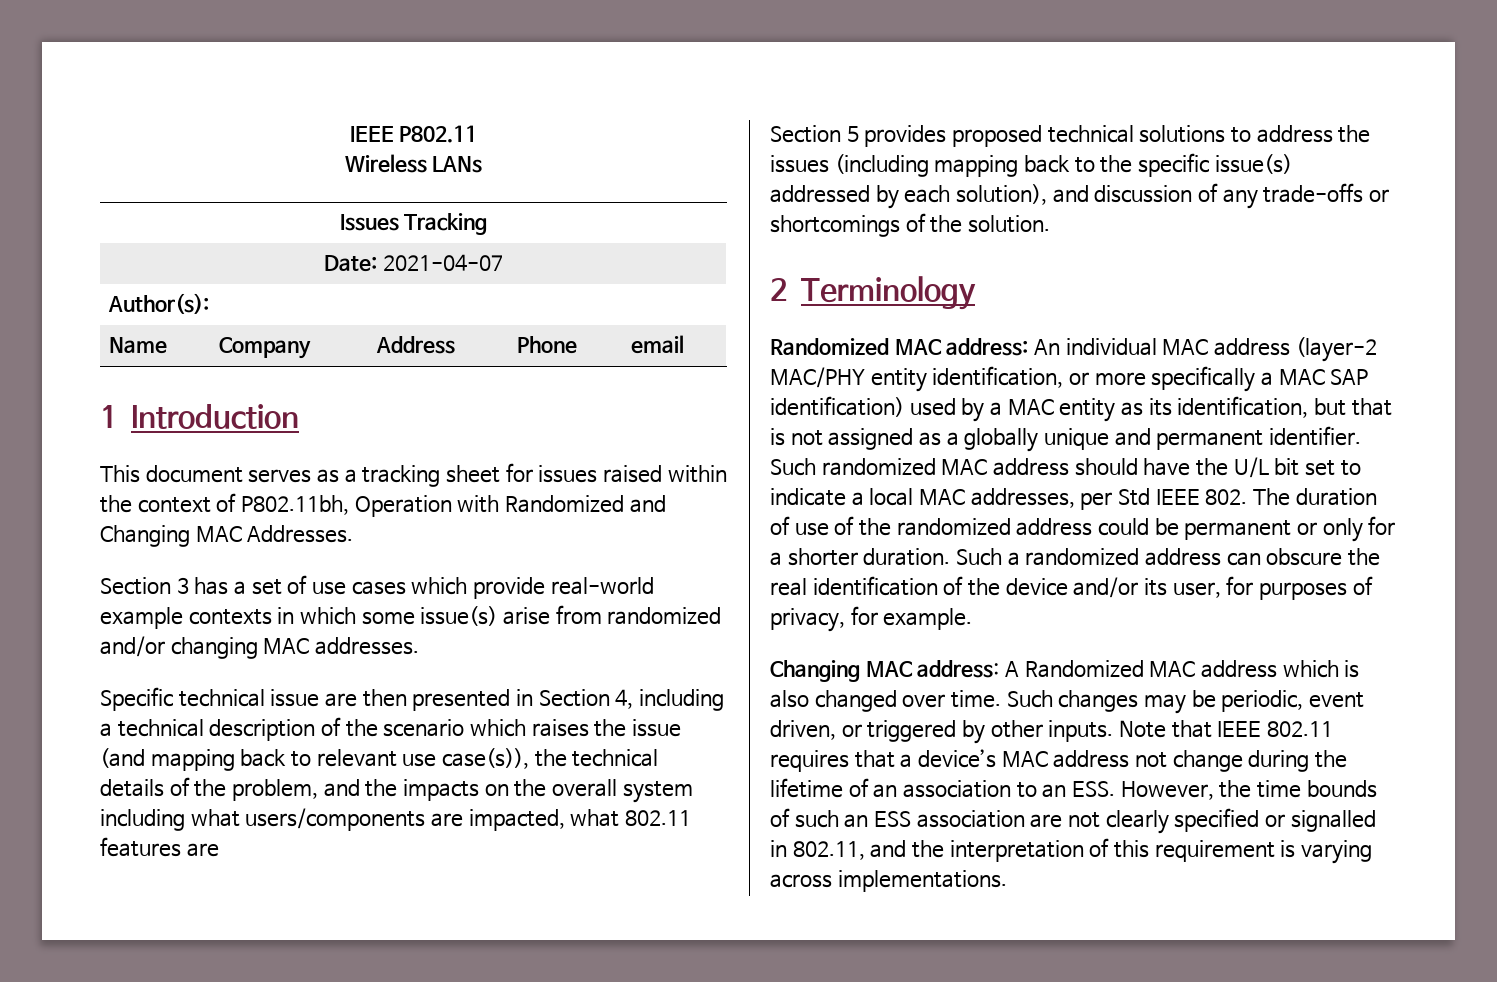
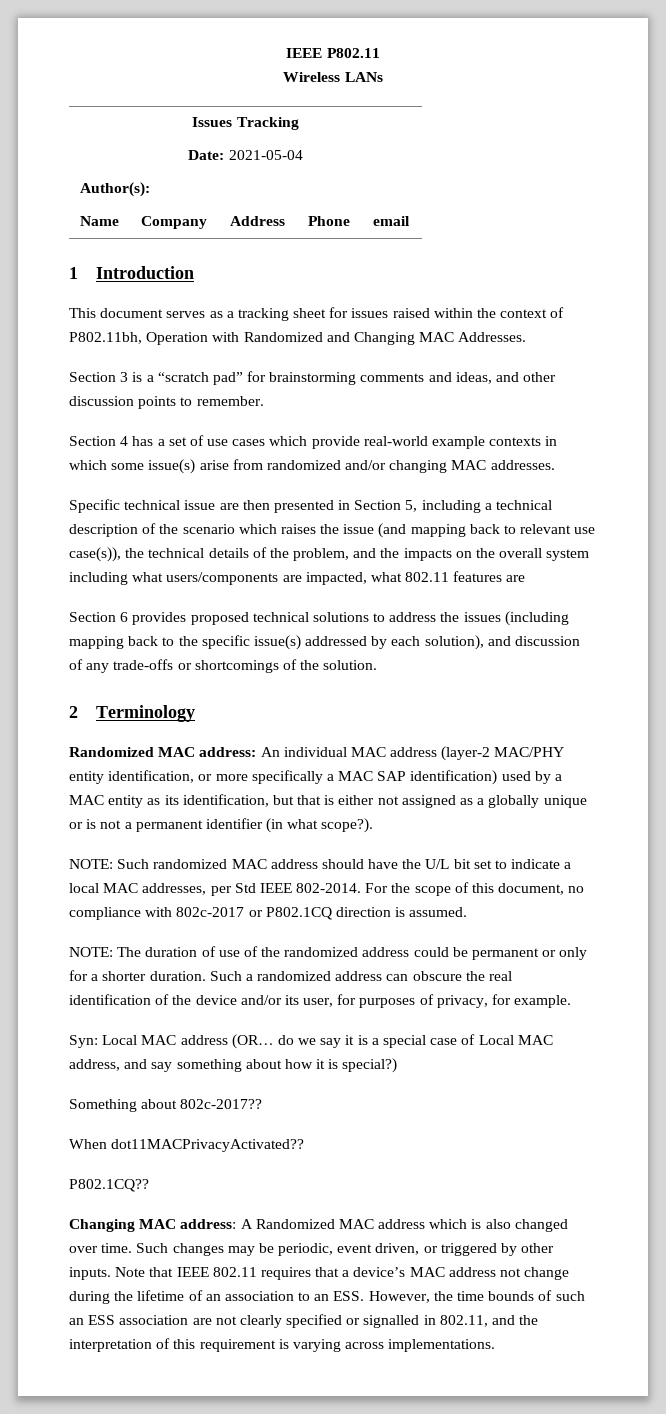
[382,254,503,271] 2021-04-07 -> [228,150,303,160] 2021-05-04
(189, 585) none -> [132,371,557,385] [69,396,264,409] [69,436,129,446] is a “scratch pad” for brainstorming comments and ideas, and other discussion points to remember. // Section 4
[615,689,634,709] 4, -> [405,500,418,512] 5,
[846,126,859,142] 5 -> [120,612,129,622] 6
(785, 437) none -> [338,795,375,805] either
[1114,426,1361,450] and permanent identifier. -> [69,818,374,833] [69,859,113,869] or is not a permanent identifier (in what scope?). // NOTE:
[1205,489,1248,505] 802. -> [296,882,585,896] [69,907,468,920] [69,947,113,957] 802-2014. For the scope of this document, no compliance with 802c-2017 or P802.1CQ direction is assumed. // NOTE:
(973, 619) none -> [69,1034,553,1049] [69,1058,398,1073] [69,1099,263,1112] [69,1139,305,1152] [69,1179,149,1192] // Syn: Local MAC address (OR… do we say it is a special case of Local MAC address, and say something about how it is special?) // Something about 802c-2017?? // When dot11MACPrivacyActivated?? // P802.1CQ??

